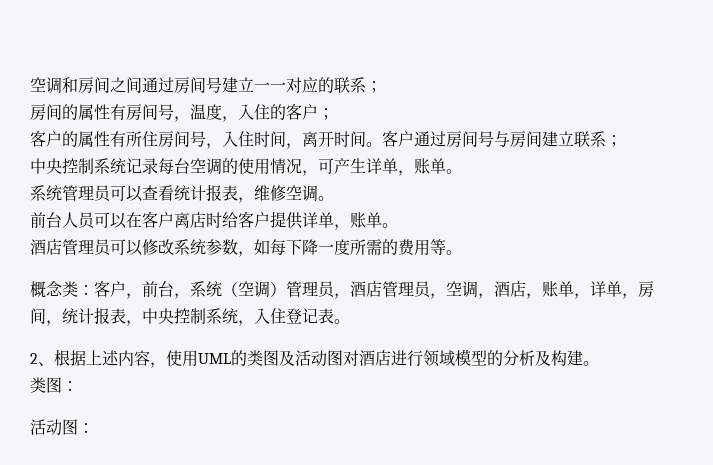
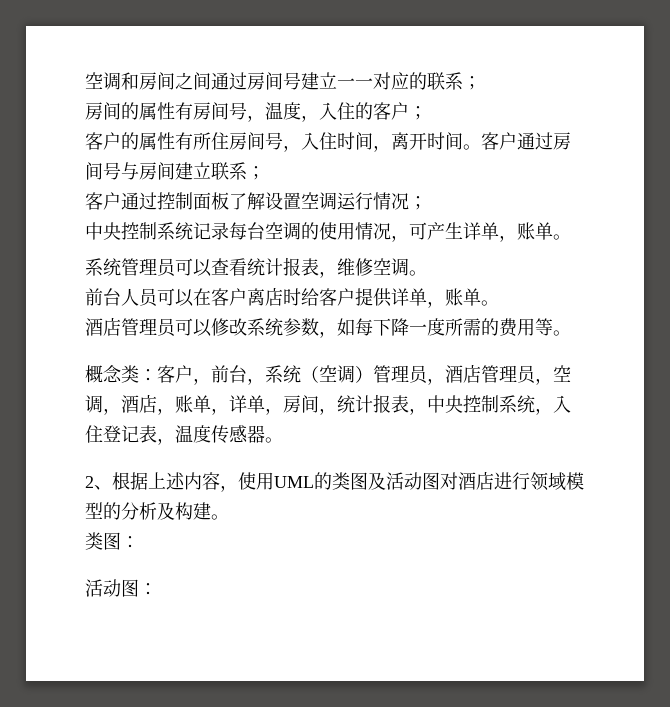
(622, 141) none -> [85,192,427,210] // 客户通过控制面板了解设置空调运行情况；
(334, 316) none -> [157,425,265,445] ，温度传感器

